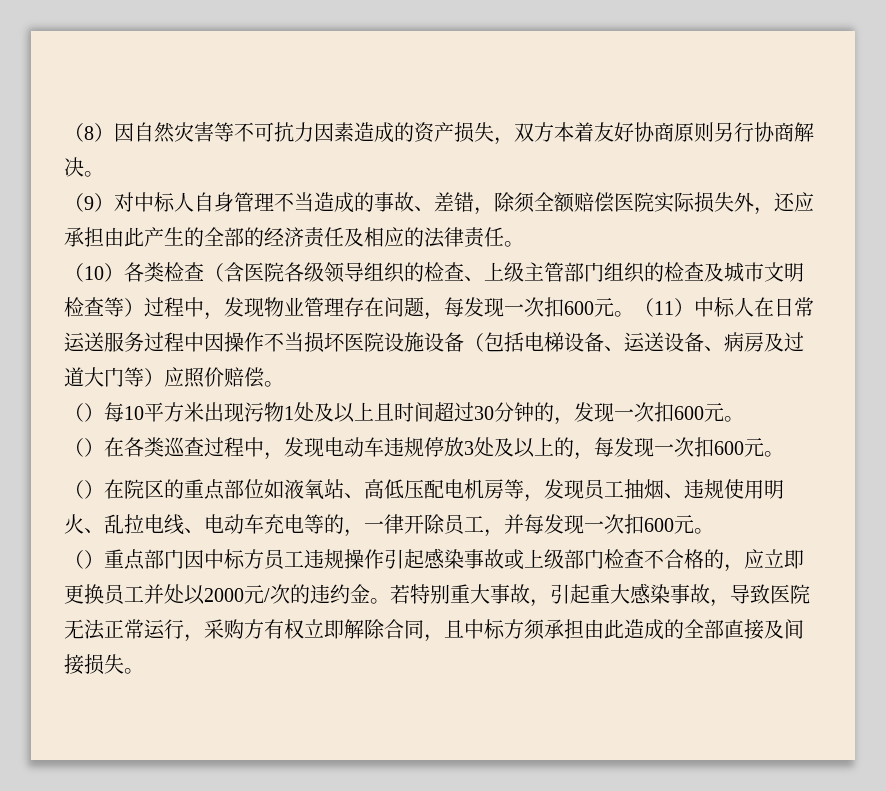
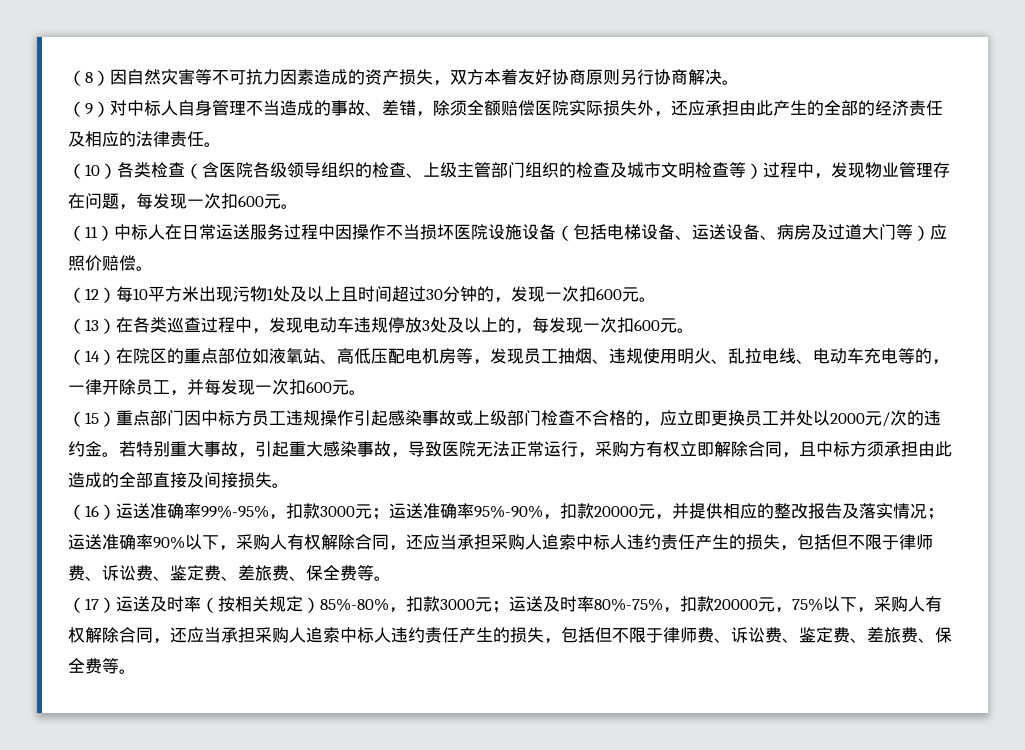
(634, 314) none -> (298, 206) //
(84, 412) none -> [85,288,99,300] 12
(84, 447) none -> [85,319,99,331] 13
(84, 489) none -> [85,350,100,362] 14
(84, 559) none -> [85,412,99,424] 15
(144, 671) none -> [68,503,944,520] [68,534,933,551] [68,565,391,581] [68,596,942,613] [68,627,952,644] [68,658,136,674] // （16）运送准确率99%-95%，扣款3000元；运送准确率95%-90%，扣款20000元，并提供相应的整改报告及落实情况；运送准确率90%以下，采购人有权解除合同，还应当承担采购人追索中标人违约责任产生的损失，包括但不限于律师费、诉讼费、鉴定费、差旅费、保全费等。 // （17）运送及时率（按相关规定）85%-80%，扣款3000元；运送及时率80%-75%，扣款20000元，75%以下，采购人有权解除合同，还应当承担采购人追索中标人违约责任产生的损失，包括但不限于律师费、诉讼费、鉴定费、差旅费、保全费等。

